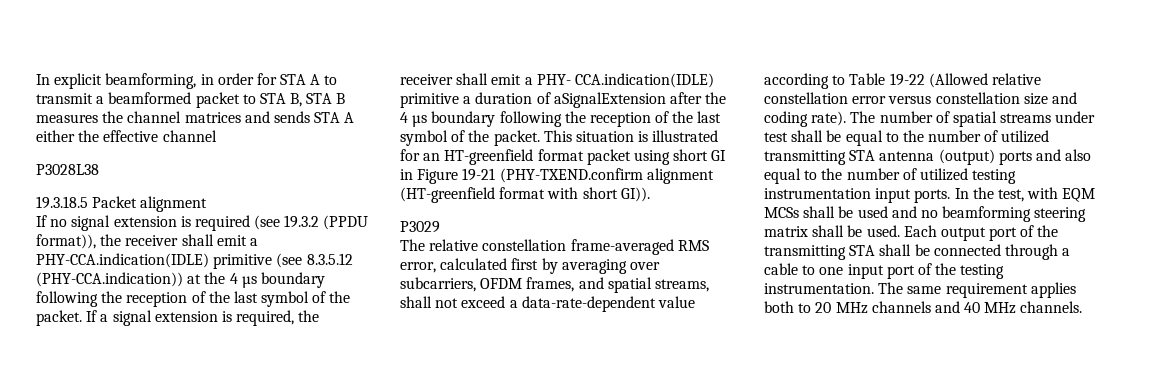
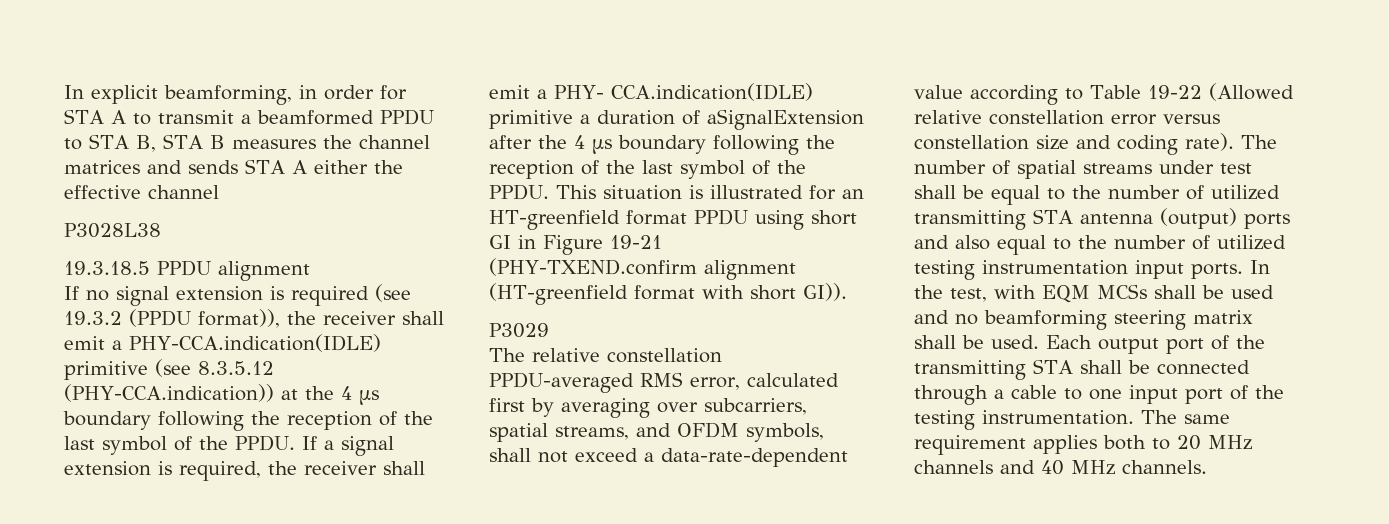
[195,92,240,108] packet -> [379,109,434,125] PPDU
[92,196,138,208] Packet -> [157,260,211,276] PPDU
[36,310,82,326] packet. -> [235,435,295,451] PPDU.
[493,130,540,146] packet. -> [489,184,549,200] PPDU.
[586,149,631,165] packet -> [694,209,748,225] PPDU
[570,239,674,255] frame-averaged -> [489,372,634,393] PPDU-averaged
[480,277,709,293] OFDM frames, and spatial streams, -> [489,422,824,442] spatial streams, and OFDM symbols,

